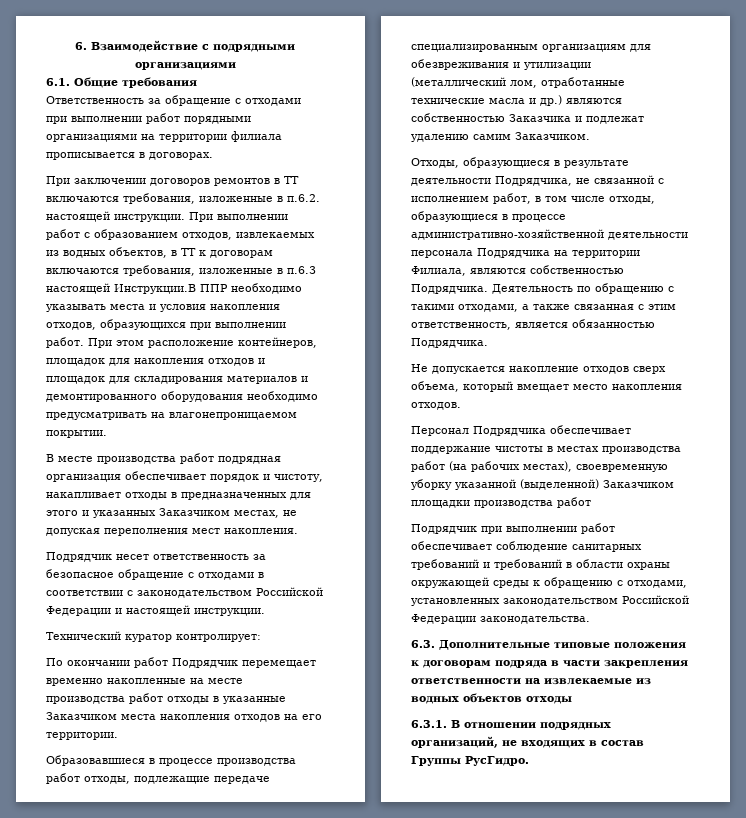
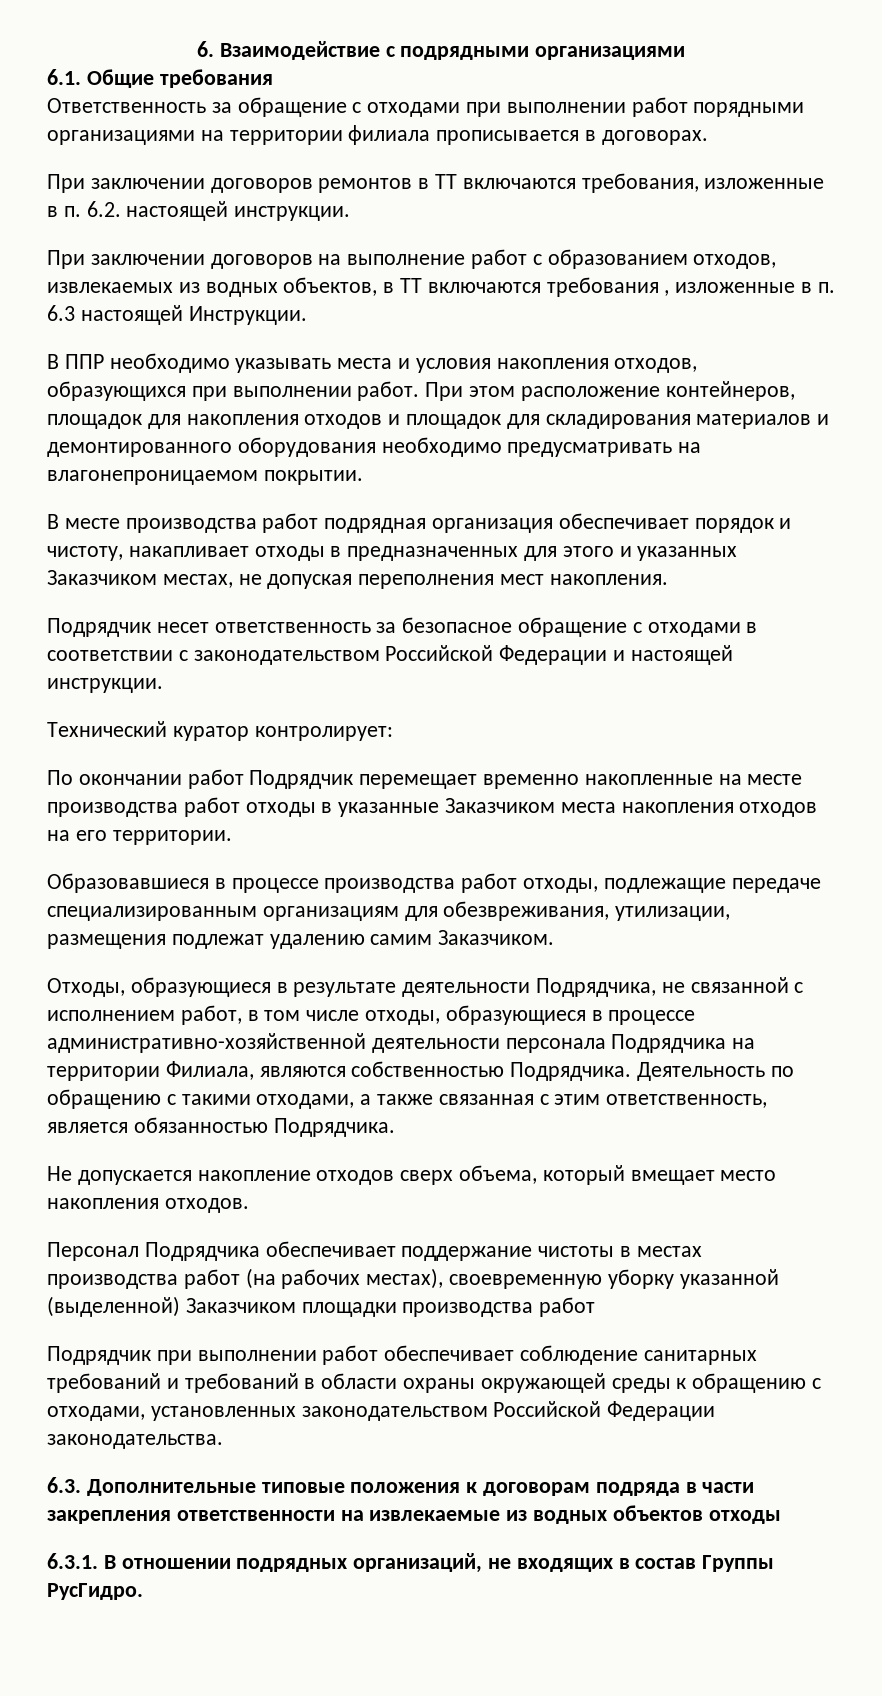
[287,194,320,202] [46,211,288,222] п.6.2. настоящей инструкции. При выполнении -> [63,201,351,221] [47,250,466,269] п. 6.2. настоящей инструкции. // При заключении договоров на выполнение
[199,250,273,258] [46,265,316,276] [46,283,196,294] к договорам включаются требования, изложенные в п.6.3 настоящей Инструкции.В -> [427,277,835,297] [47,305,307,325] [47,354,59,369] включаются требования , изложенные в п. 6.3 настоящей Инструкции. // В
[411,59,591,70] [411,77,625,88] [411,95,622,106] [411,113,582,122] обезвреживания и утилизации (металлический лом, отработанные технические масла и др.) являются собственностью Заказчика и -> [443,901,731,921] [47,934,166,949] обезвреживания, утилизации, размещения

